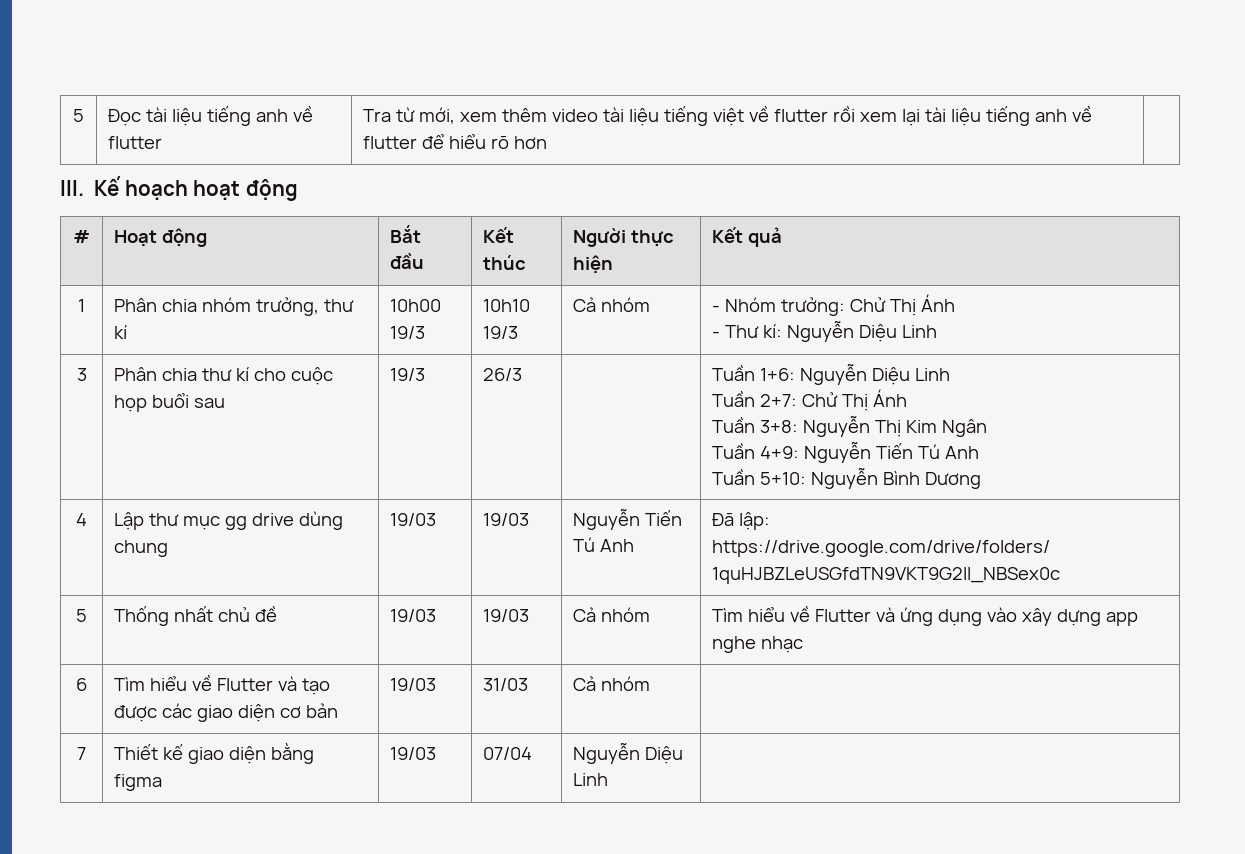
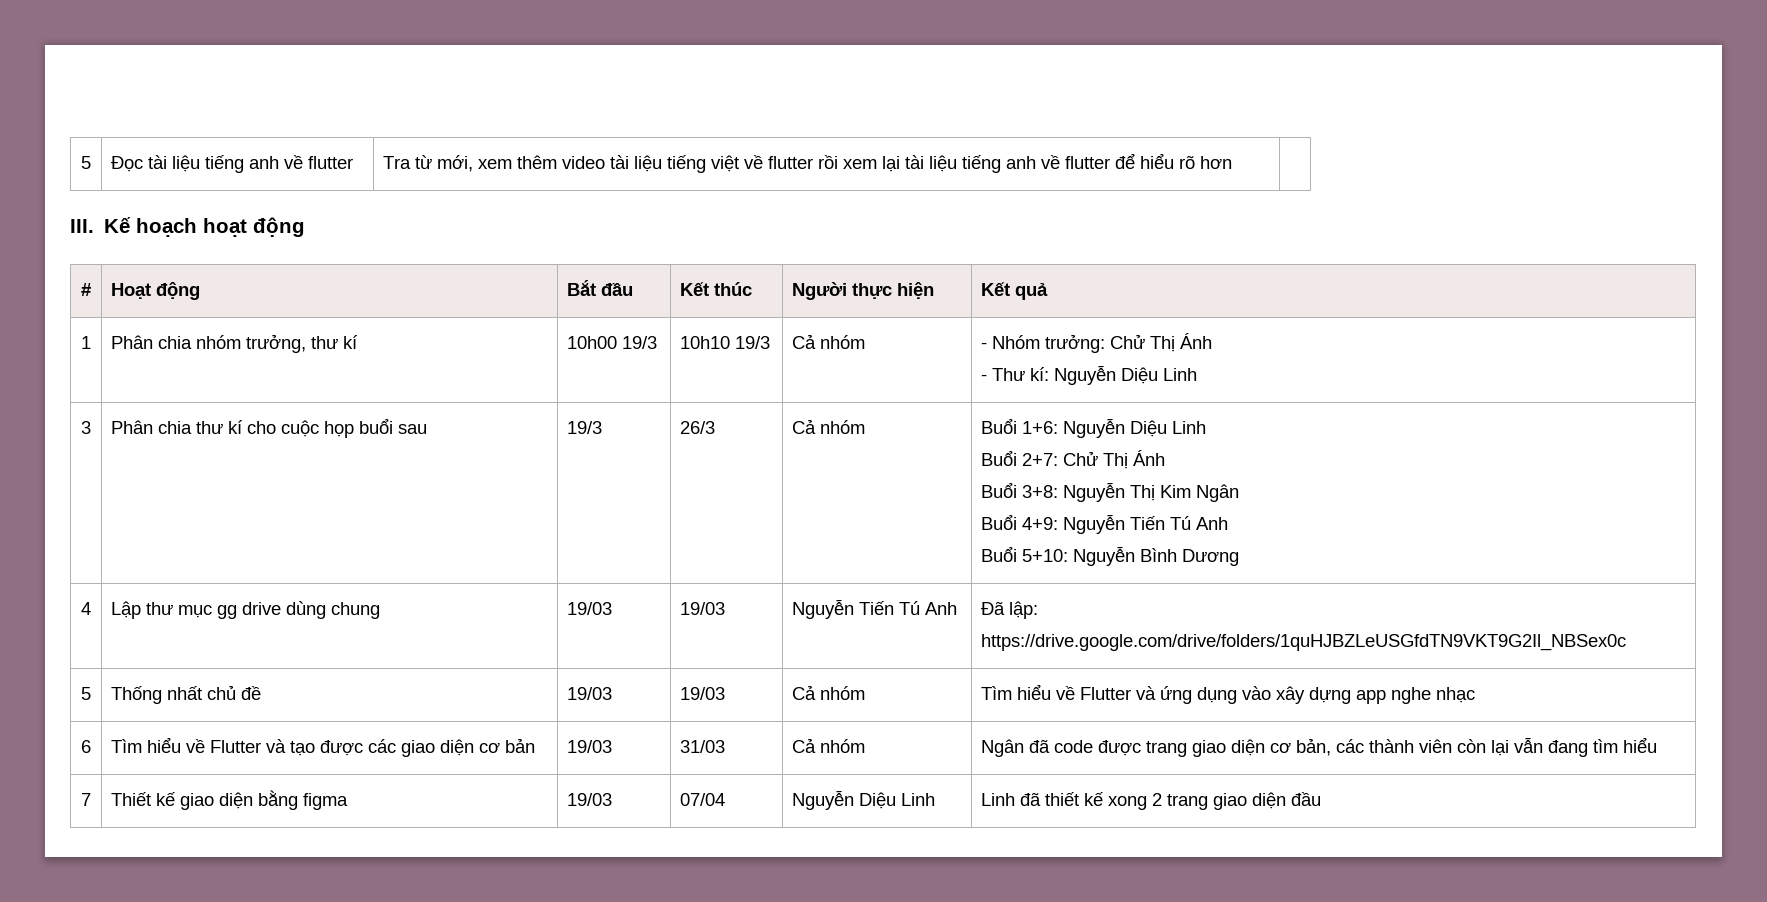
[712,365,756,381] | Tuần -> [792,419,866,434] [981,418,1018,434] Cả nhóm | Buổi
[712,391,756,407] Tuần -> [981,450,1018,466] Buổi
[712,417,756,433] Tuần -> [981,482,1018,498] Buổi
[712,443,756,459] Tuần -> [981,514,1018,530] Buổi
[712,469,756,485] Tuần -> [981,546,1018,562] Buổi
(651, 683) none -> [981,737,1658,757] Ngân đã code được trang giao diện cơ bản, các thành viên còn lại vẫn đang tìm hiểu
(609, 779) none -> [981,792,1322,810] Linh đã thiết kế xong 2 trang giao diện đầu

